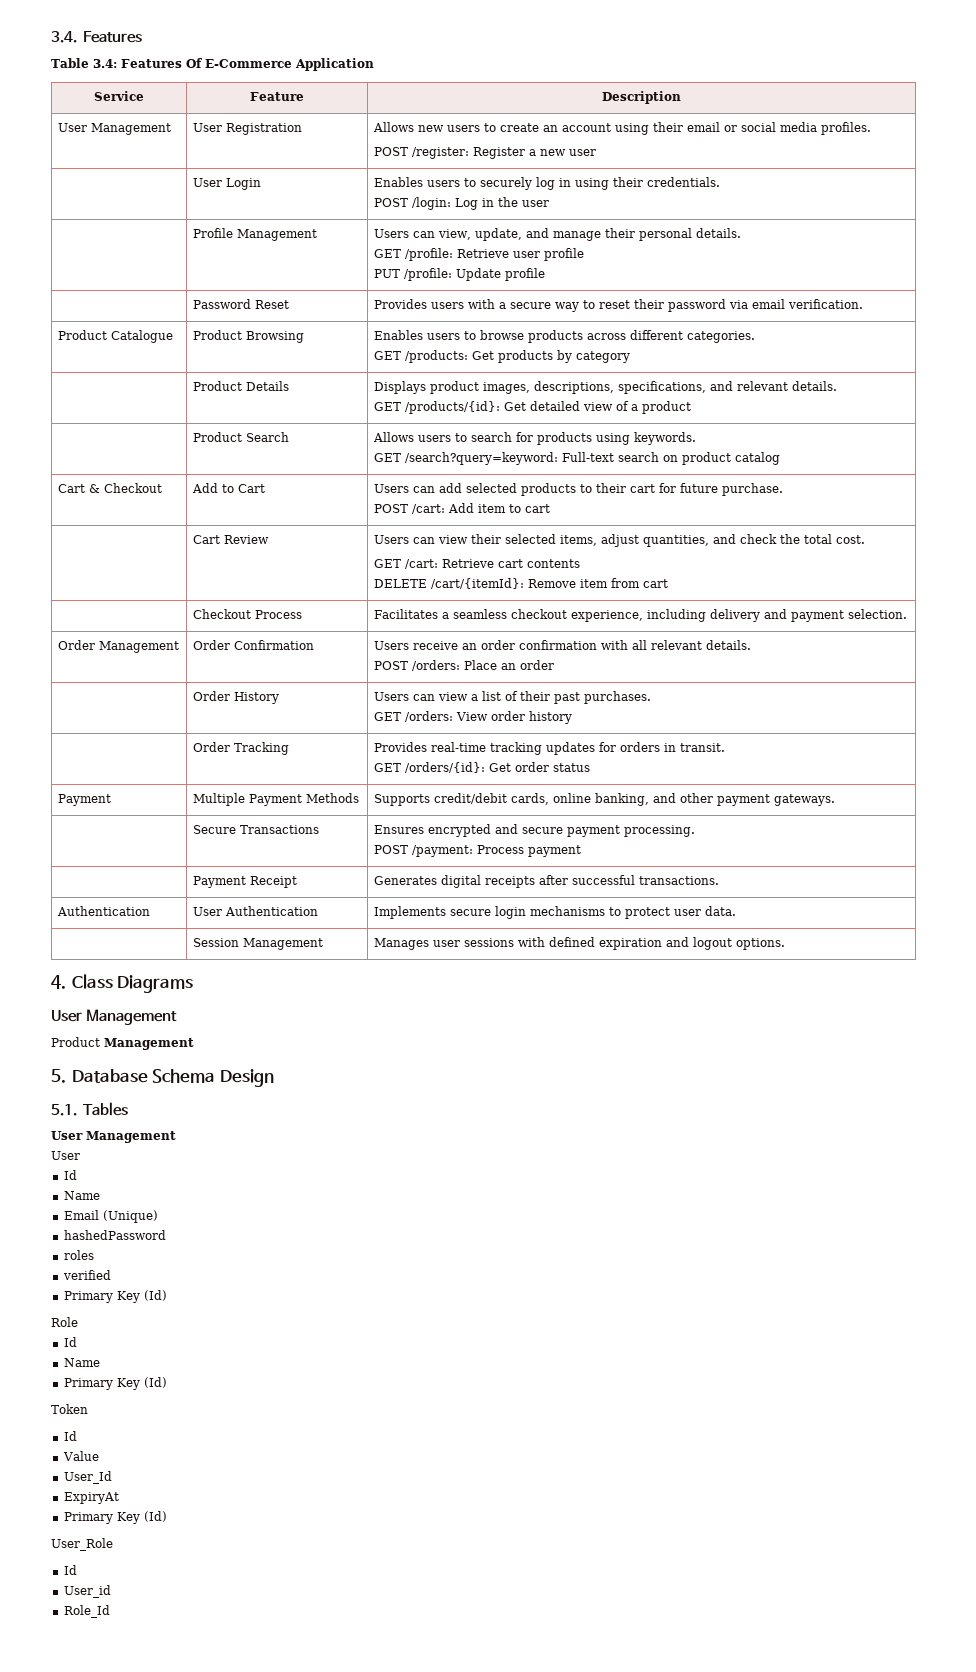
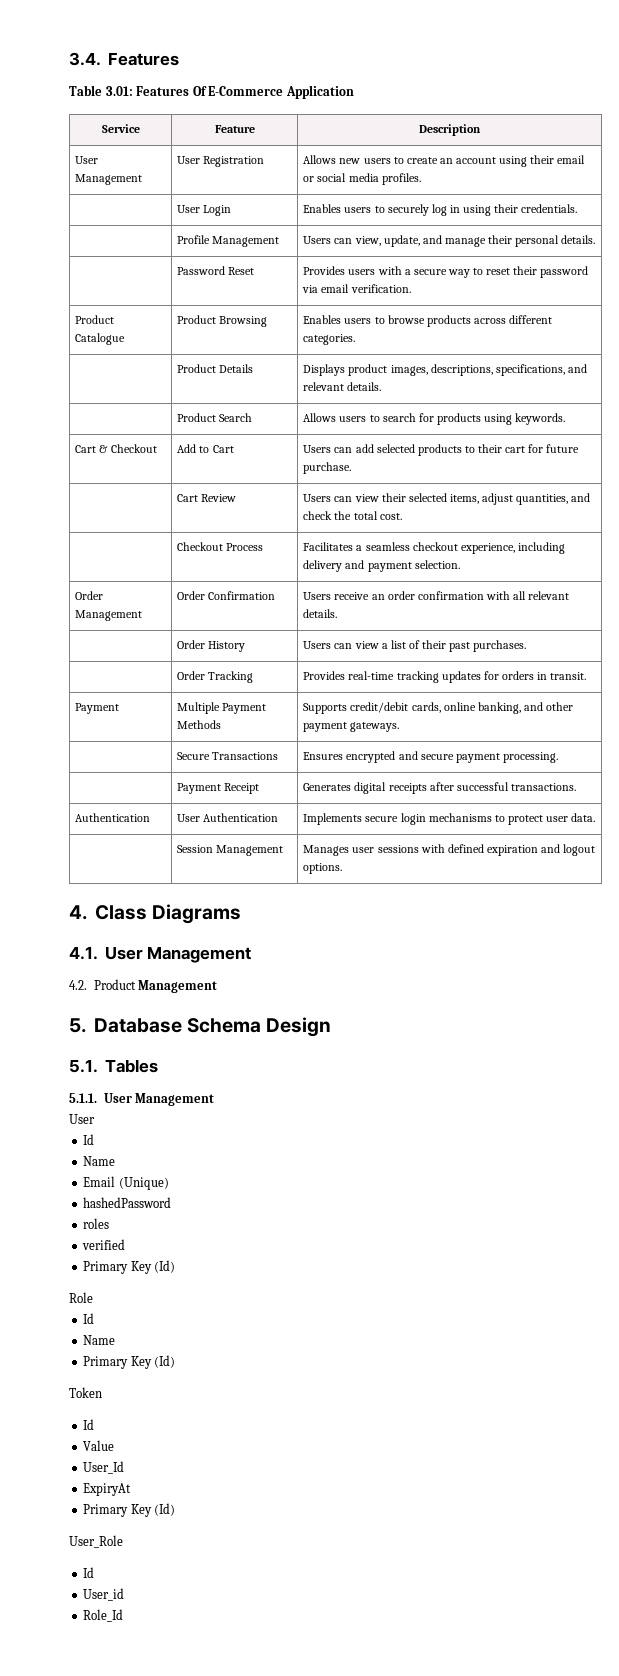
[92,59,117,68] 3.4: -> [105,86,133,96] 3.01:
[373,147,596,159] // POST /register: Register a new user -> (421, 179) none
[373,197,549,210] // POST /login: Log in the user -> (578, 208) none
[373,248,584,261] [373,268,545,281] // GET /profile: Retrieve user profile // PUT /profile: Update profile -> (596, 239) none
[373,350,630,363] // GET /products: Get products by category -> (356, 339) none
[373,401,691,414] // GET /products/{id}: Get detailed view of a product -> (382, 386) none
[373,452,780,465] // GET /search?query=keyword: Full-text search on product catalog -> (566, 419) none
[373,503,550,514] // POST /cart: Add item to cart -> (352, 468) none
[373,559,580,569] [373,578,668,589] // GET /cart: Retrieve cart contents // DELETE /cart/{itemId}: Remove item from cart -> (402, 516) none
[373,660,554,671] // POST /orders: Place an order -> (338, 613) none
[373,711,572,724] // GET /orders: View order history -> (527, 646) none
[373,762,590,773] // GET /orders/{id}: Get order status -> (587, 676) none
[373,845,581,857] // POST /payment: Process payment -> (558, 757) none
[51,1009,177,1025] User Management // -> [69,946,252,963] [69,980,87,990] 4.1. User Management // 4.2.
(128, 1109) none -> [69,1093,97,1103] 5.1.1.

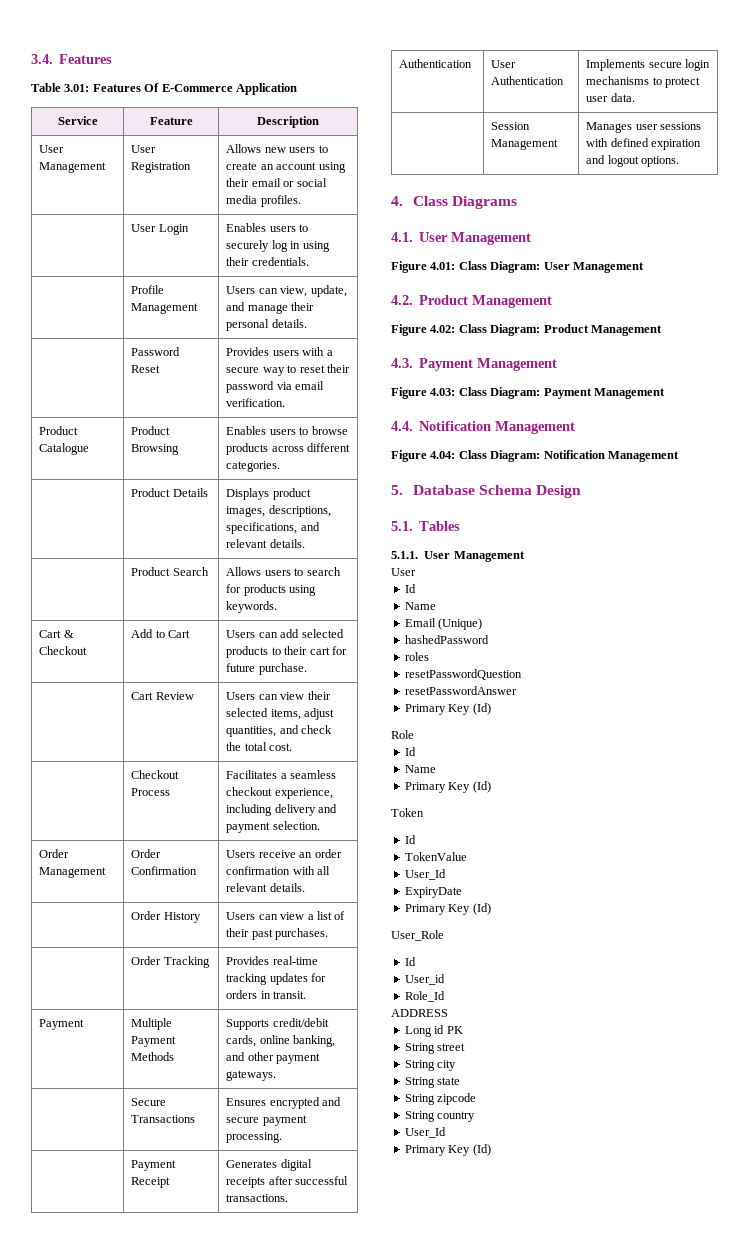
[69,979,136,990] 4.2. Product -> [391,261,644,273] [391,295,553,308] [391,324,662,336] [391,358,558,371] [391,387,665,399] [391,421,576,434] [391,450,605,462] Figure 4.01: Class Diagram: User Management // 4.2. Product Management // Figure 4.02: Class Diagram: Product Management // 4.3. Payment Management // Figure 4.03: Class Diagram: Payment Management // 4.4. Notification Management // Figure 4.04: Class Diagram: Notification
[82,1239,126,1250] verified -> [404,669,522,680] [404,686,517,695] resetPasswordQuestion // resetPasswordAnswer
[83,1440,115,1451] [83,1461,125,1474] [83,1483,132,1496] Value // User_Id // ExpiryAt -> [404,852,467,861] [404,869,446,880] [404,887,462,898] TokenValue // User_Id // ExpiryDate
(124, 1615) none -> [391,1009,448,1017] [404,1025,463,1037] [404,1043,466,1054] [404,1060,457,1071] [404,1077,461,1088] [404,1093,477,1105] [404,1111,476,1122] [404,1127,446,1138] [404,1144,491,1156] // ADDRESS // Long id PK // String street // String city // String state // String zipcode // String country // User_Id // Primary Key (Id)

